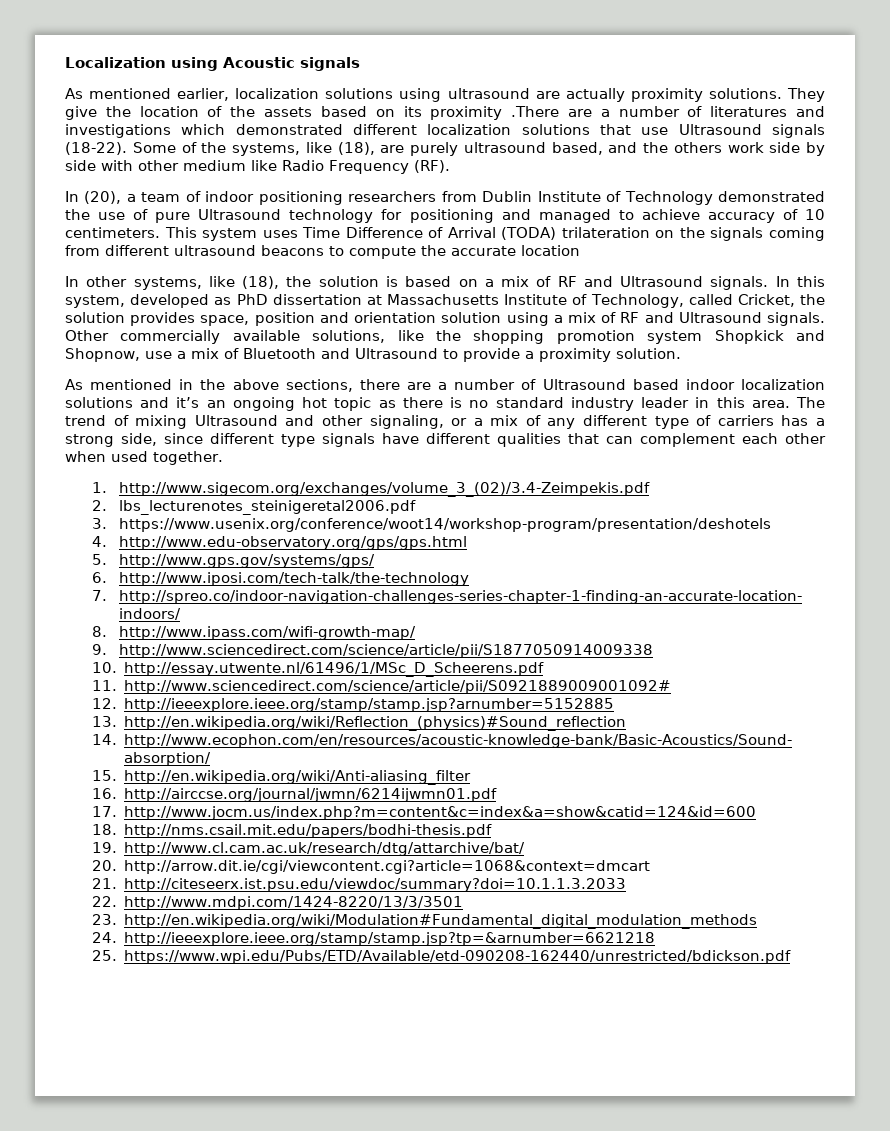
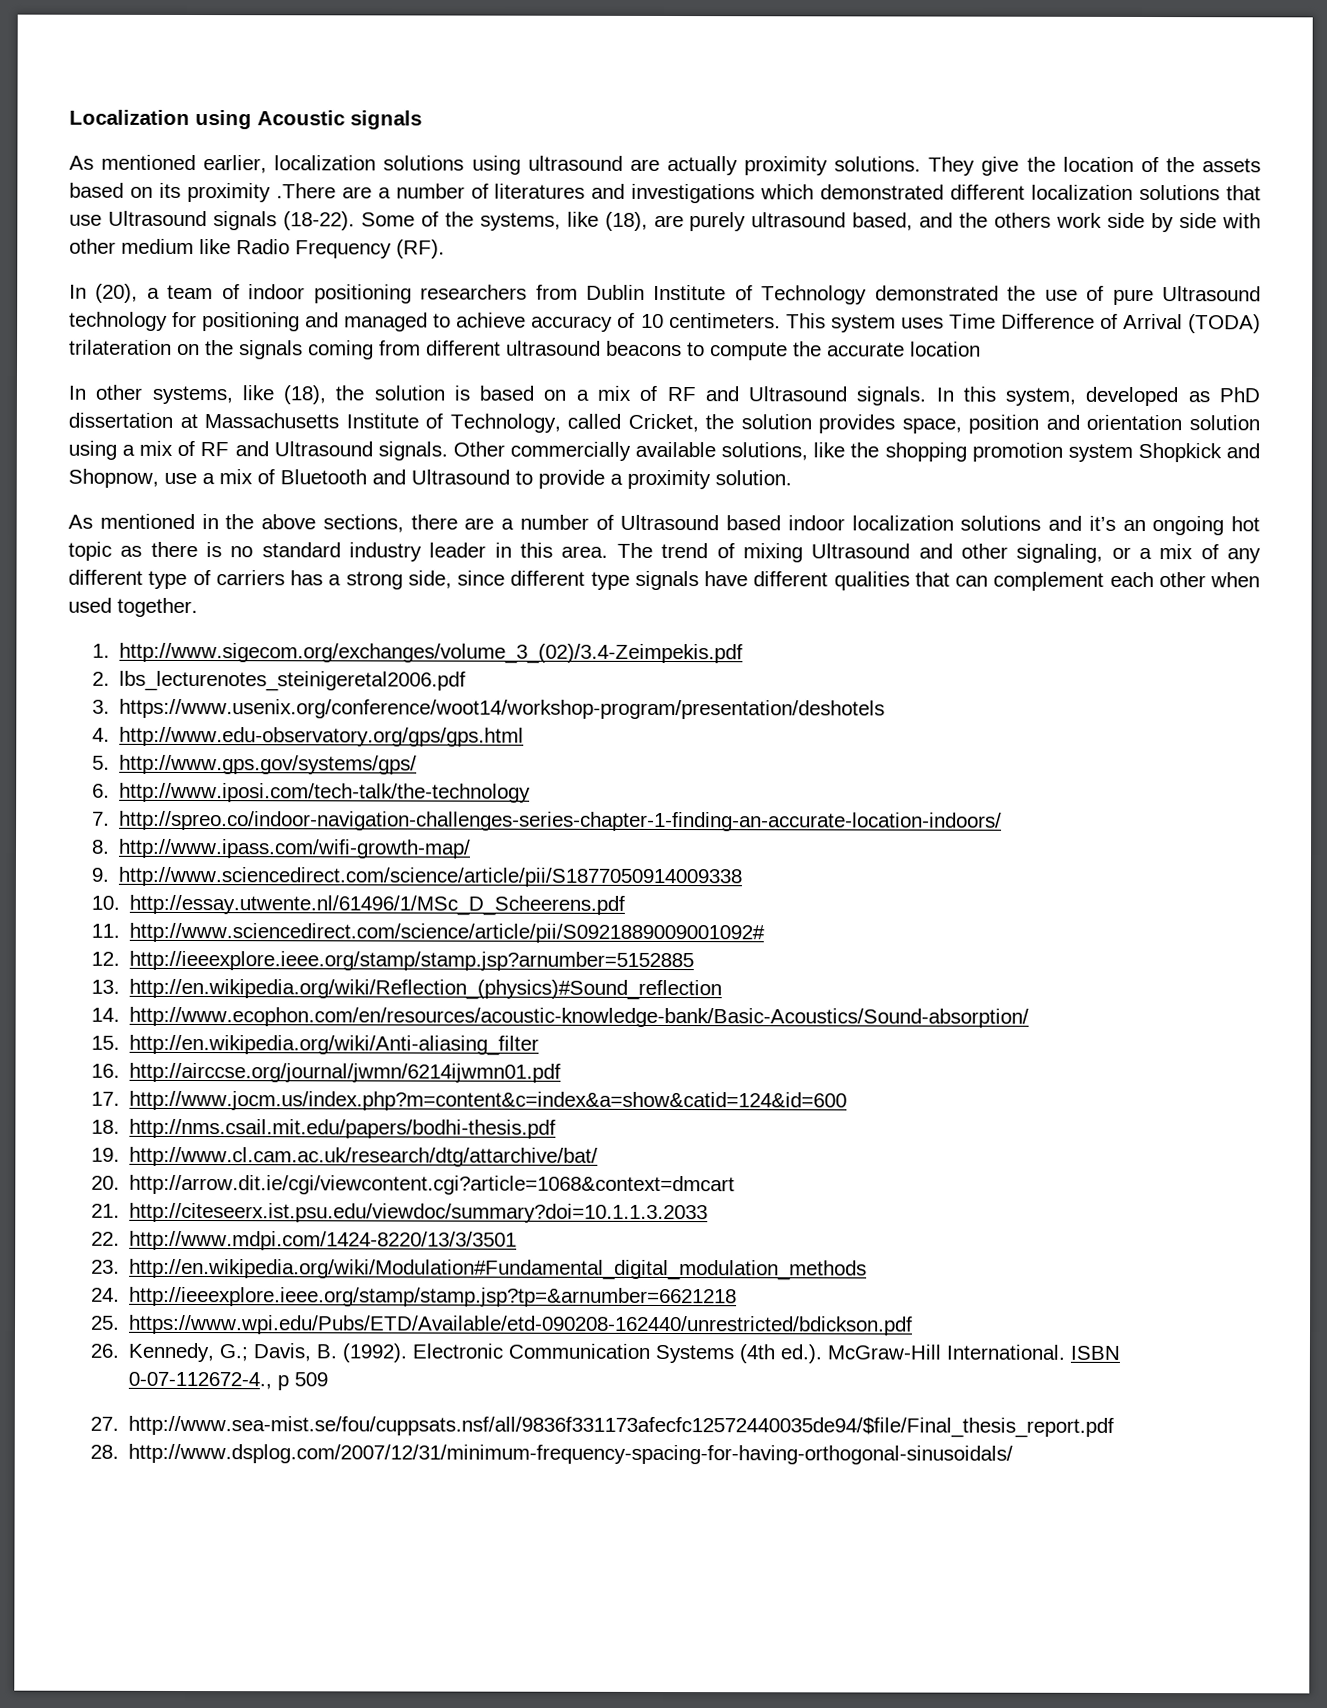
(792, 957) none -> [89,1342,1120,1364] [127,1371,328,1391] [89,1415,1114,1438] [89,1443,1013,1465] // 26. Kennedy, G.; Davis, B. (1992). Electronic Communication Systems (4th ed.). McGraw-Hill International. ISBN 0-07-112672-4., p 509 // 27. http://www.sea-mist.se/fou/cuppsats.nsf/all/9836f331173afecfc12572440035de94/$file/Final_thesis_report.pdf // 28. http://www.dsplog.com/2007/12/31/minimum-frequency-spacing-for-having-orthogonal-sinusoidals/

